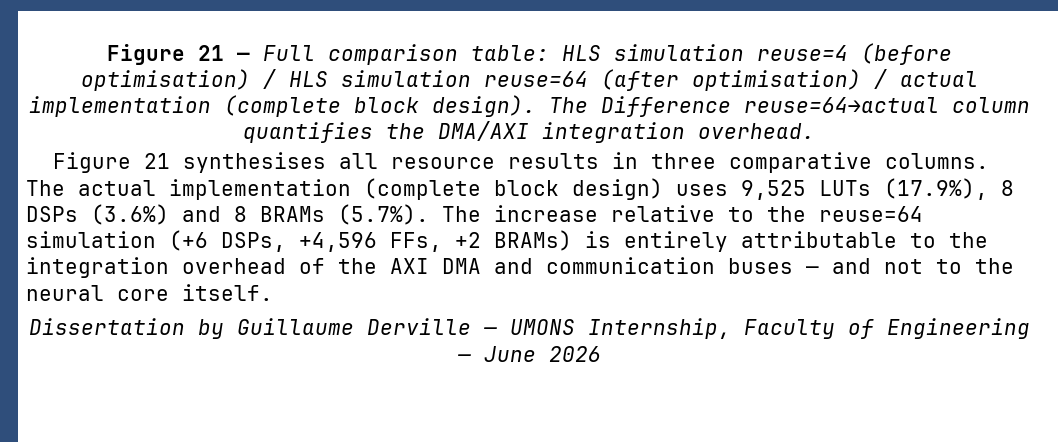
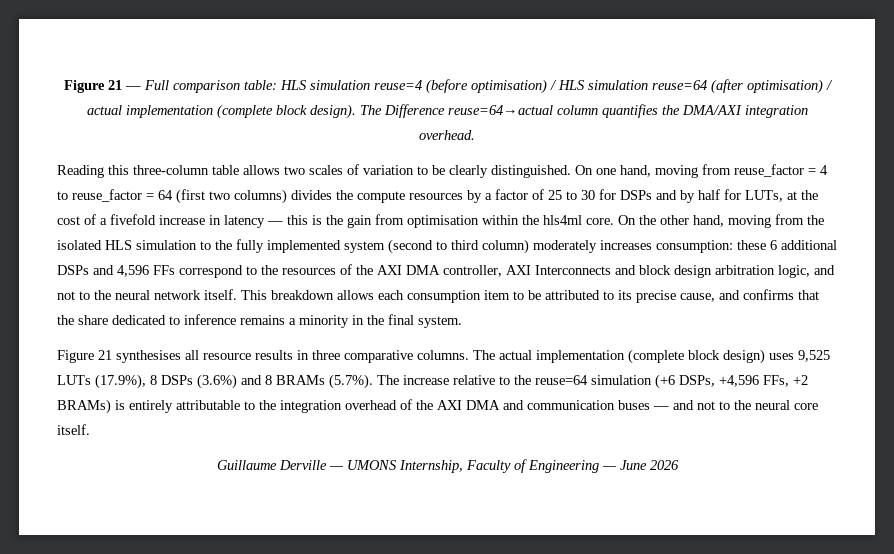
(815, 131) none -> [57,164,828,178] [57,189,818,204] [57,214,824,228] [57,239,837,254] [57,264,835,278] [57,289,819,303] [57,314,462,328] // Reading this three-column table allows two scales of variation to be clearly distinguished. On one hand, moving from reuse_factor = 4 to reuse_factor = 64 (first two columns) divides the compute resources by a factor of 25 to 30 for DSPs and by half for LUTs, at the cost of a fivefold increase in latency — this is the gain from optimisation within the hls4ml core. On the other hand, moving from the isolated HLS simulation to the fully implemented system (second to third column) moderately increases consumption: these 6 additional DSPs and 4,596 FFs correspond to the resources of the AXI DMA controller, AXI Interconnects and block design arbitration logic, and not to the neural network itself. This breakdown allows each consumption item to be attributed to its precise cause, and confirms that the share dedicated to inference remains a minority in the final system.
[28,318,224,339] Dissertation by -> (90, 429) none

